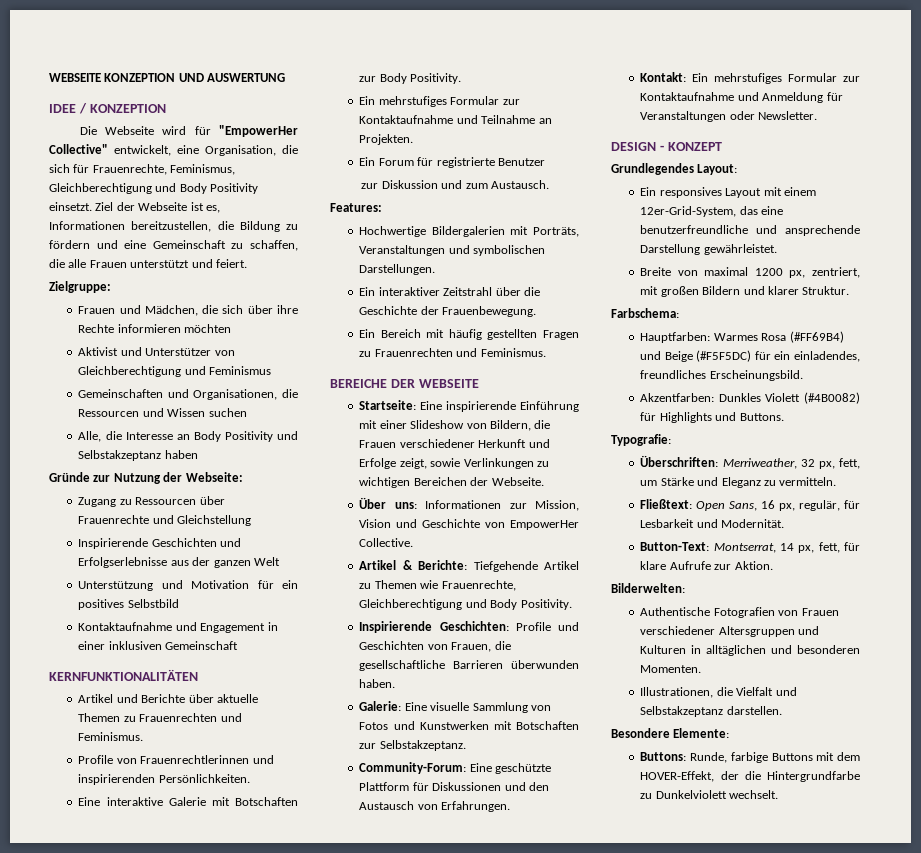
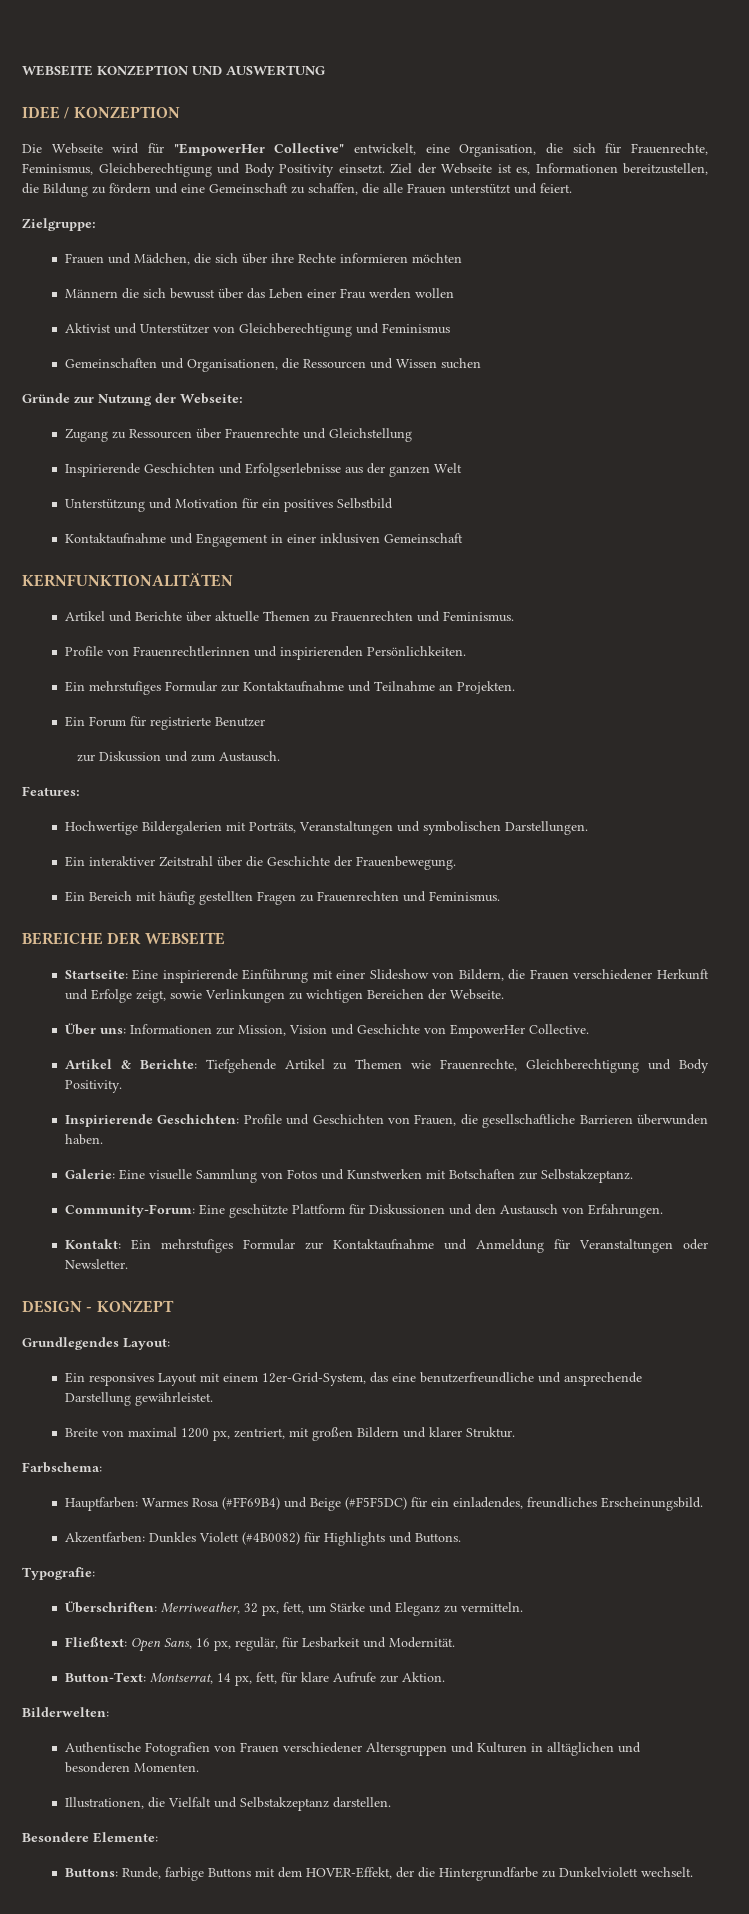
(232, 328) none -> [64,288,454,299] // Männern die sich bewusst über das Leben einer Frau werden wollen
[78,431,298,442] [78,450,198,461] // Alle, die Interesse an Body Positivity und Selbstakzeptanz haben -> (481, 363) none
[78,797,298,806] [359,73,462,84] // Eine interaktive Galerie mit Botschaften zur Body Positivity. -> (466, 651) none

